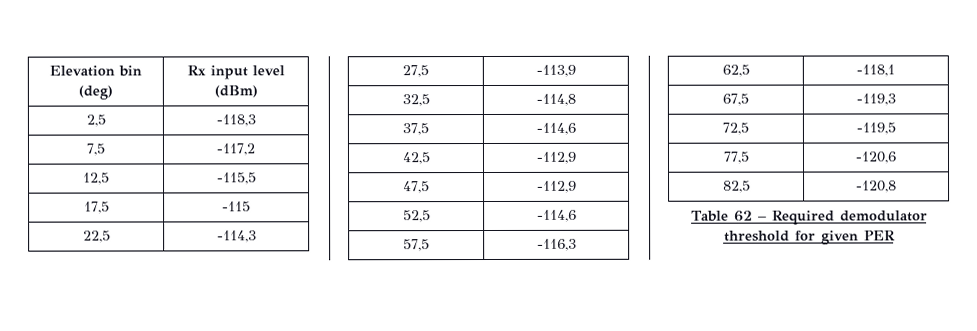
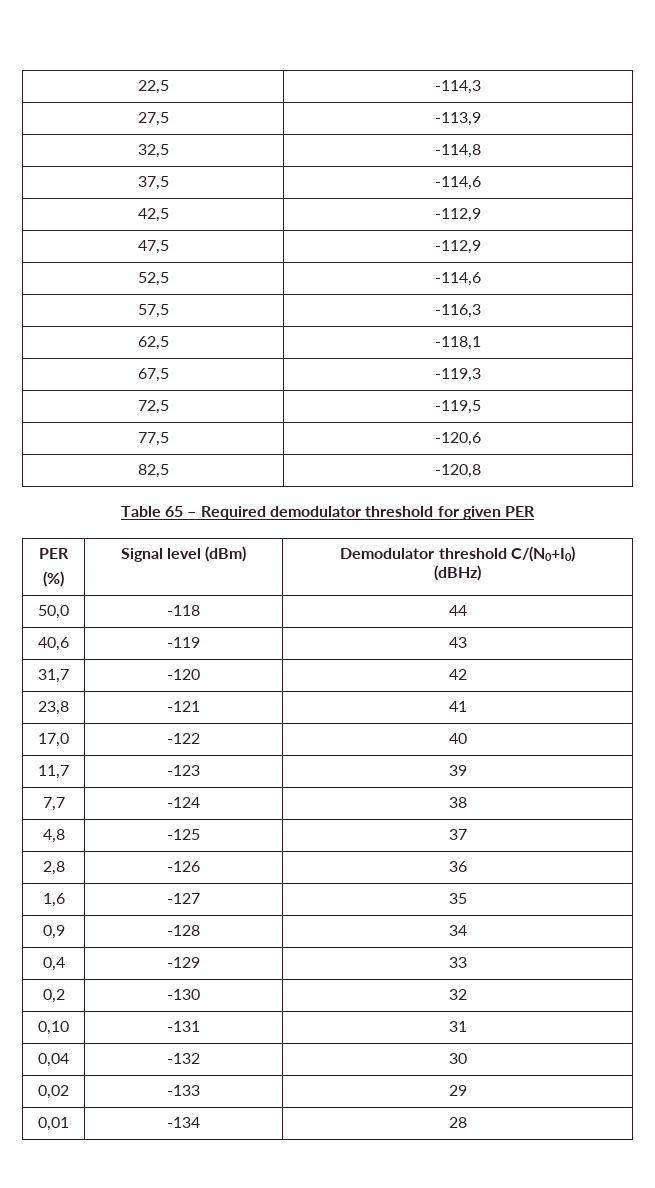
[49,65,142,77] [78,85,113,100] [186,65,285,80] [213,85,258,98] [85,114,106,127] [215,114,256,127] [86,143,105,156] [216,143,255,156] [83,172,110,185] [216,172,257,185] [83,201,110,214] [222,201,251,212] Elevation bin (deg) | Rx input level (dBm) // 2,5 | -118,3 // 7,5 | -117,2 // 12,5 | -115,5 // 17,5 | -115 // -> (137, 87) none
[733,210,753,222] 62 -> [165,506,184,517] 65
(896, 235) none -> [39,548,69,559] [43,571,64,587] [120,546,247,562] [340,546,575,562] [434,565,481,581] [38,605,69,619] [167,605,200,616] [448,605,467,616] [38,637,69,651] [167,637,200,648] [448,637,467,648] [38,669,69,683] [167,669,200,680] [448,669,467,680] [38,701,69,715] [167,701,200,712] [448,701,467,712] [38,733,69,747] [167,733,200,744] [448,733,467,744] [38,765,69,779] [167,765,200,776] [448,765,467,776] [42,797,65,811] [167,797,200,808] [448,797,467,808] [42,829,65,843] [167,829,200,840] [448,829,467,840] [42,861,65,875] [167,861,200,872] [448,861,467,872] [42,893,65,907] [167,893,200,904] [448,893,467,904] [42,925,65,939] [167,925,200,936] [448,925,467,936] [42,957,65,971] [167,957,200,968] [448,957,467,968] [42,989,65,1003] [167,989,200,1000] [448,989,467,1000] [38,1021,69,1035] [167,1021,200,1032] [448,1021,467,1032] [38,1053,69,1067] [167,1053,200,1064] [448,1053,467,1064] [38,1085,69,1099] [167,1085,200,1096] [448,1085,467,1096] [38,1117,69,1131] [167,1117,200,1128] [448,1117,467,1128] // PER // (%) | Signal level (dBm) | Demodulator threshold C/(N0+I0) // (dBHz) // 50,0 | -118 | 44 // 40,6 | -119 | 43 // 31,7 | -120 | 42 // 23,8 | -121 | 41 // 17,0 | -122 | 40 // 11,7 | -123 | 39 // 7,7 | -124 | 38 // 4,8 | -125 | 37 // 2,8 | -126 | 36 // 1,6 | -127 | 35 // 0,9 | -128 | 34 // 0,4 | -129 | 33 // 0,2 | -130 | 32 // 0,10 | -131 | 31 // 0,04 | -132 | 30 // 0,02 | -133 | 29 // 0,01 | -134 | 28

